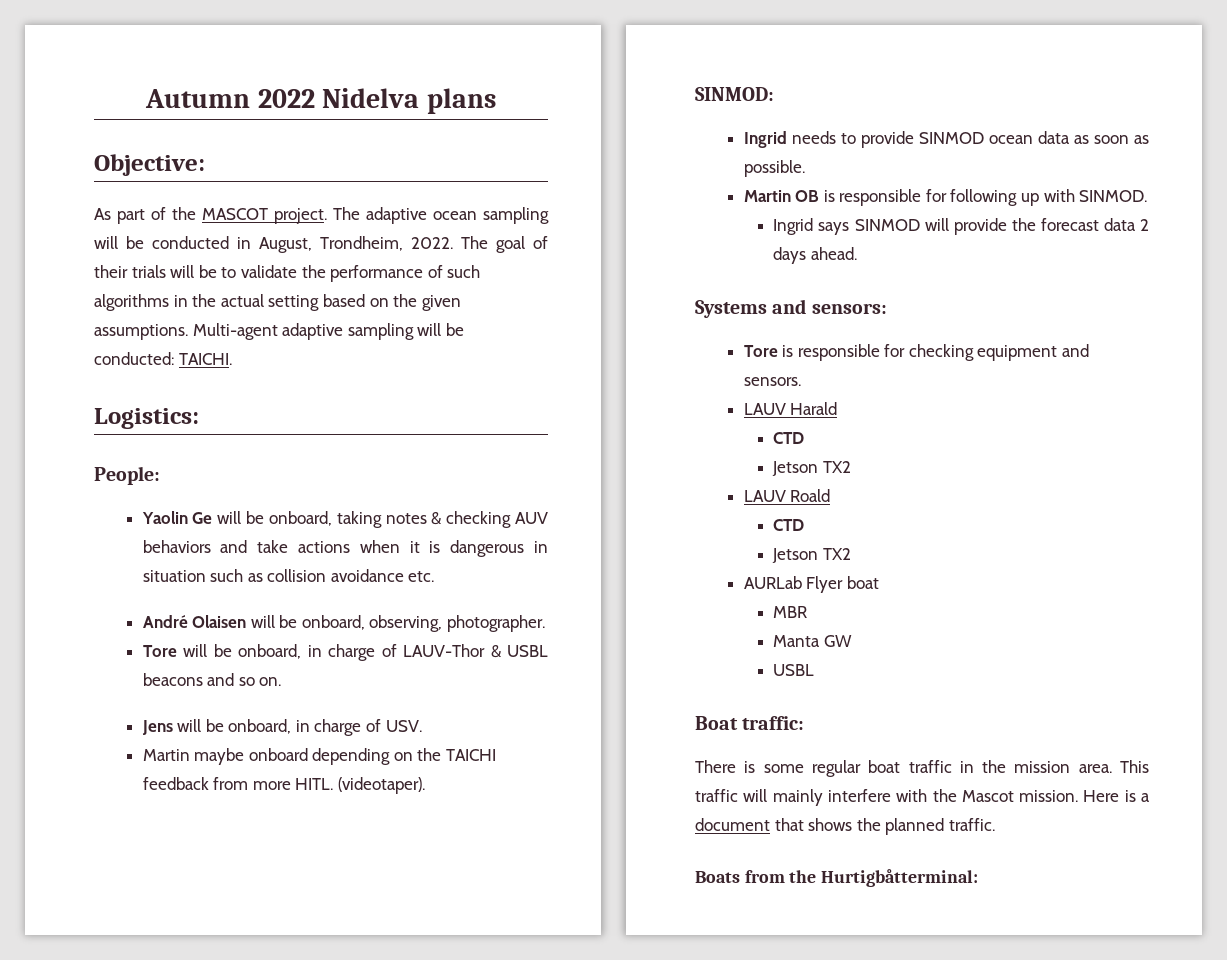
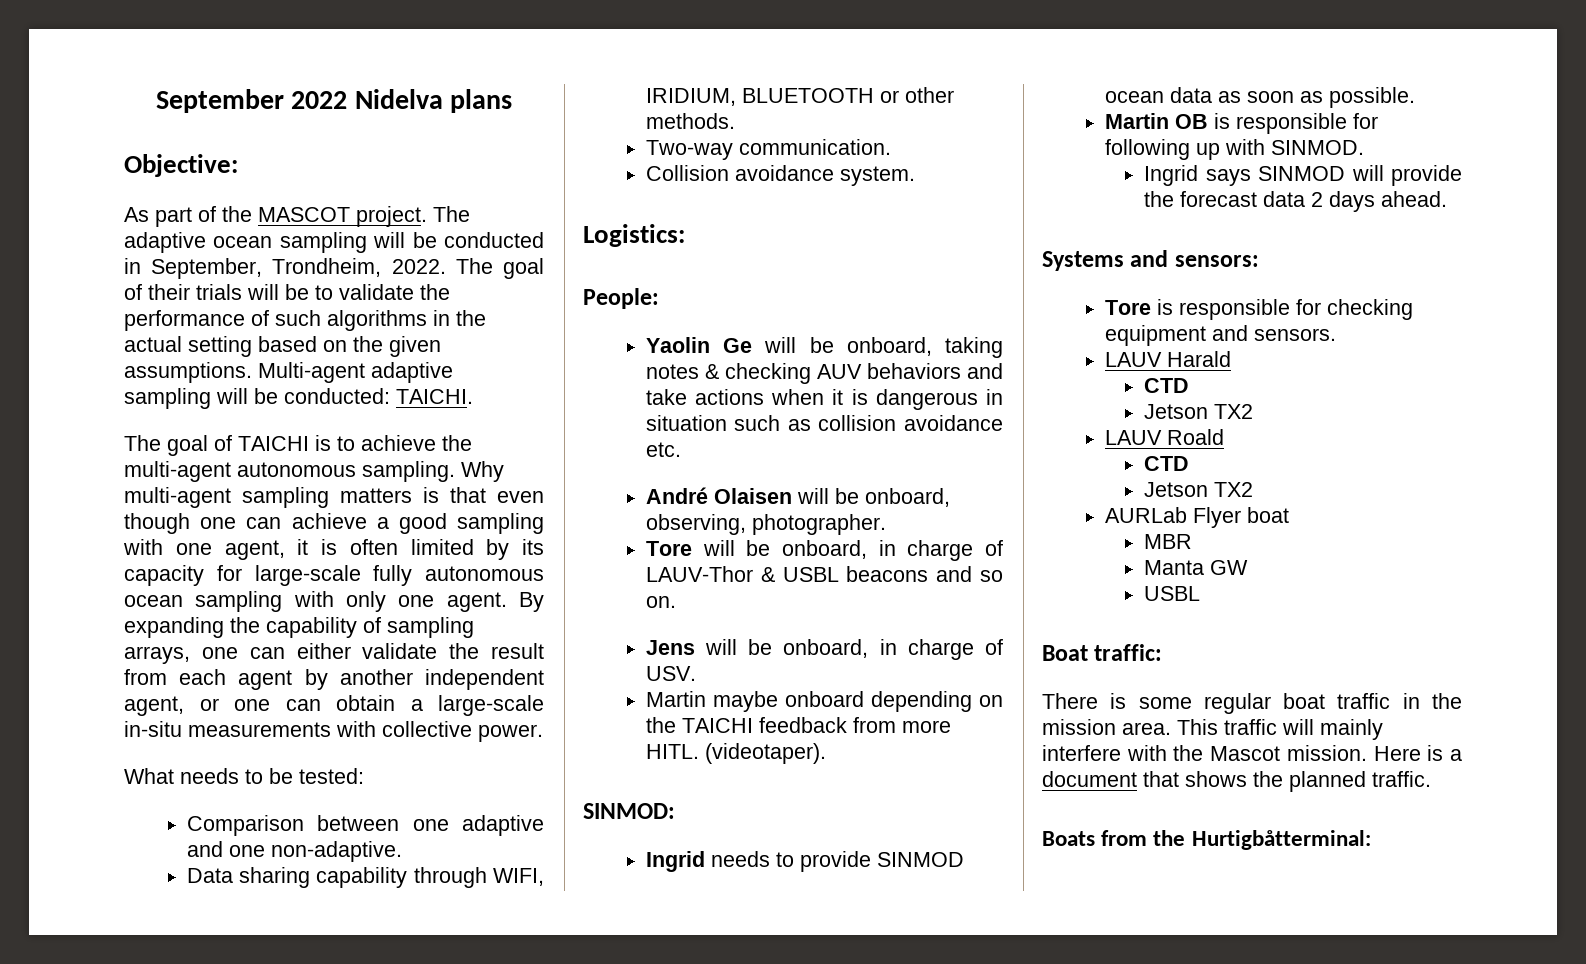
[145,89,251,108] Autumn -> [155,89,284,113] September
[259,237,312,253] August, -> [151,258,263,279] September,
(232, 359) none -> [124,435,472,456] [124,461,504,482] [124,487,544,508] [124,513,544,534] [123,539,544,560] [124,565,544,586] [124,591,544,612] [124,617,474,638] [124,643,544,664] [124,669,544,690] [124,695,544,716] [124,721,543,742] [124,768,364,784] [186,815,544,836] [186,841,402,862] [186,867,544,888] [645,87,954,106] [645,113,735,129] [645,139,891,160] [645,165,915,186] // The goal of TAICHI is to achieve the multi-agent autonomous sampling. Why multi-agent sampling matters is that even though one can achieve a good sampling with one agent, it is often limited by its capacity for large-scale fully autonomous ocean sampling with only one agent. By expanding the capability of sampling arrays, one can either validate the result from each agent by another independent agent, or one can obtain a large-scale in-situ measurements with collective power. // What needs to be tested: // Comparison between one adaptive and one non-adaptive. // Data sharing capability through WIFI, IRIDIUM, BLUETOOTH or other methods. // Two-way communication. // Collision avoidance system.

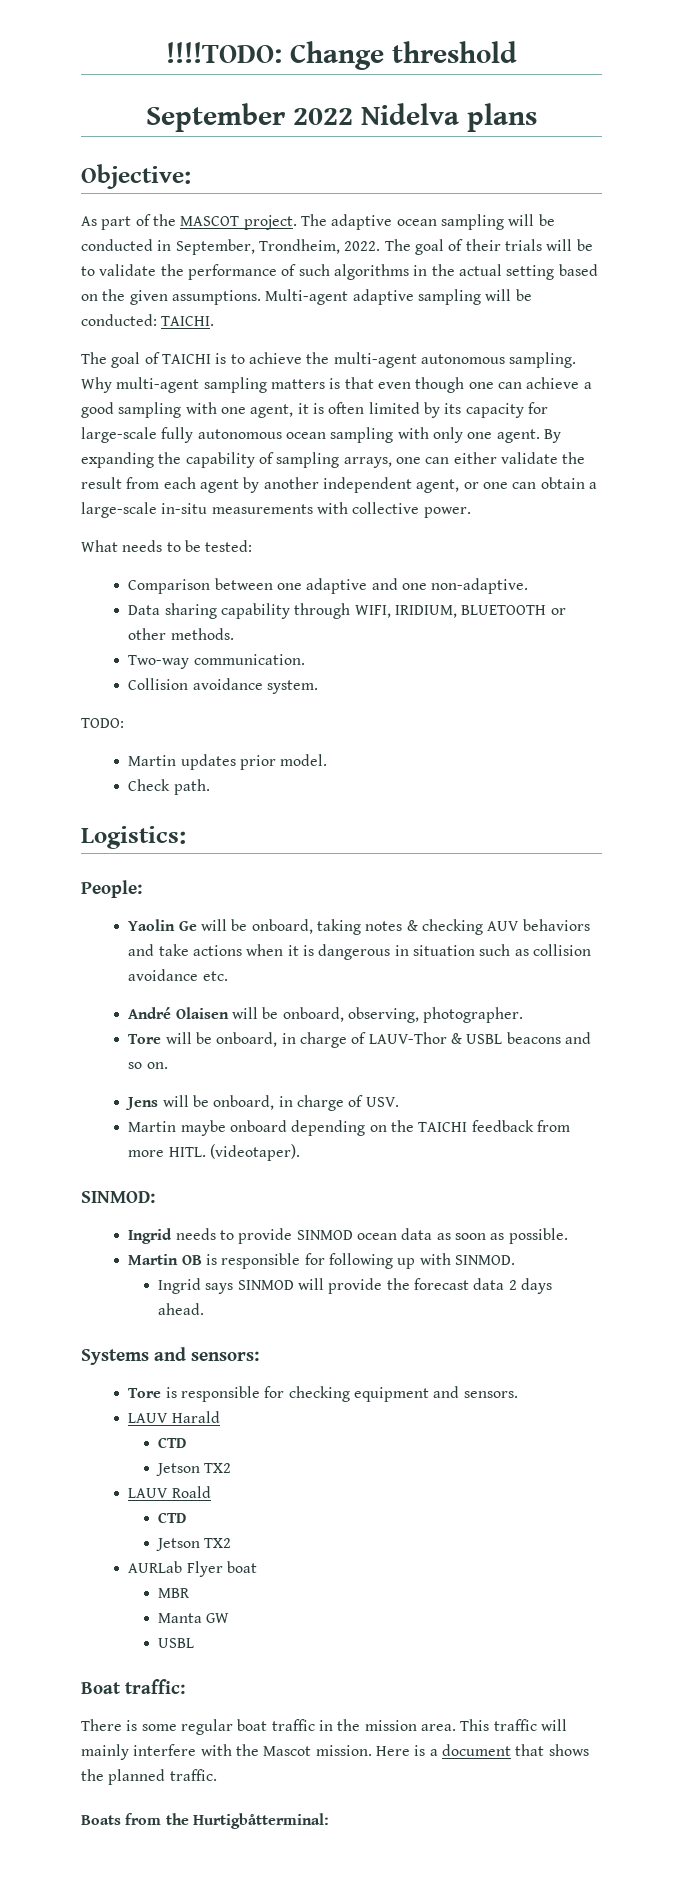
(155, 101) none -> [166,41,517,70] !!!!TODO: Change threshold //
(915, 176) none -> [81,718,124,728] [128,754,328,770] [128,779,210,795] // TODO: // Martin updates prior model. // Check path.

